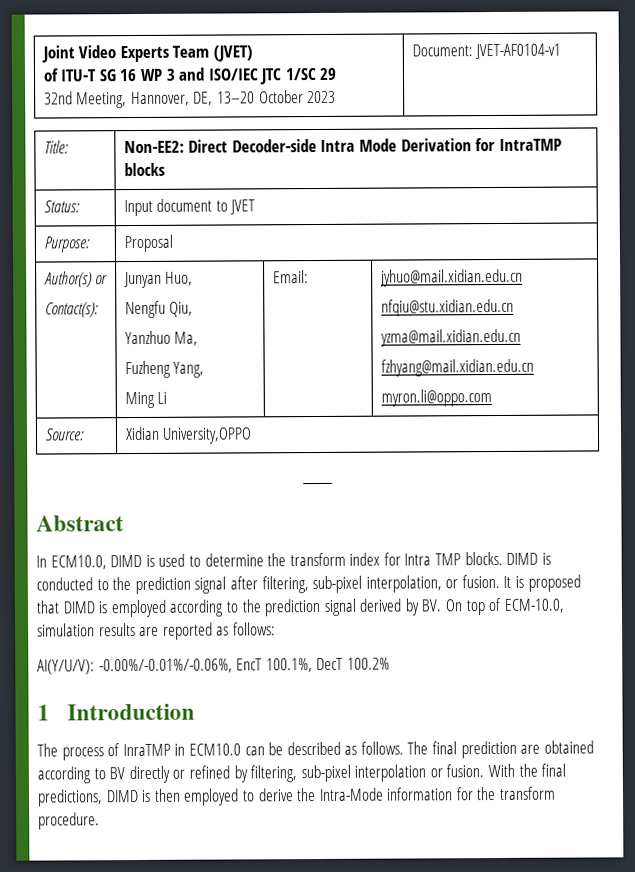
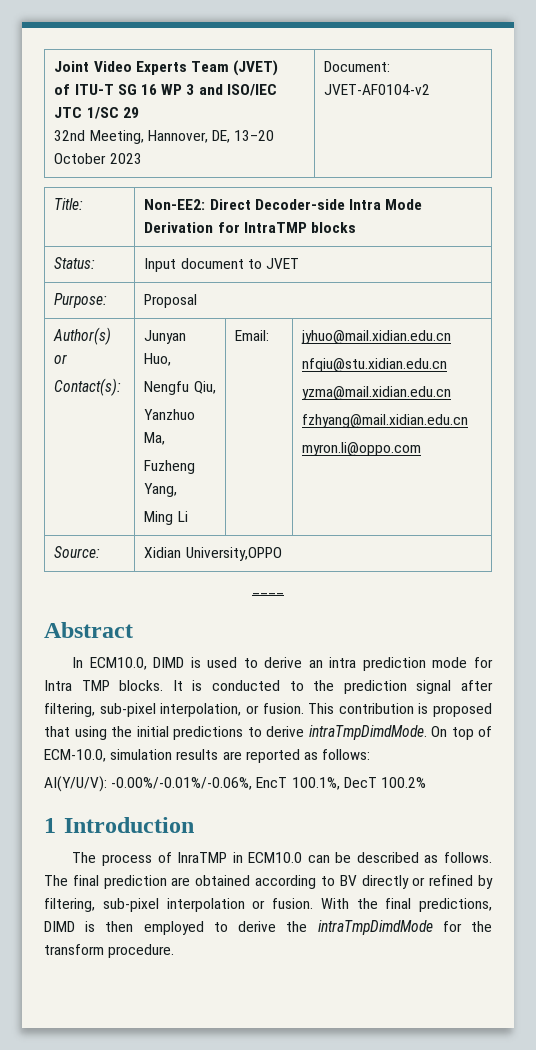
[475,43,562,60] JVET-AF0104-v1 -> [324,84,431,95] JVET-AF0104-v2
[204,552,381,567] determine the transform index -> [264,657,468,671] derive an intra prediction mode
[506,552,539,565] DIMD -> [172,680,183,691] It
[503,575,512,588] It -> [308,703,414,714] This contribution
[62,598,442,618] DIMD is employed according to the prediction signal derived by BV. -> [74,725,427,740] using the initial predictions to derive intraTmpDimdMode.
[318,787,454,801] Intra-Mode information -> [317,920,433,935] intraTmpDimdMode

